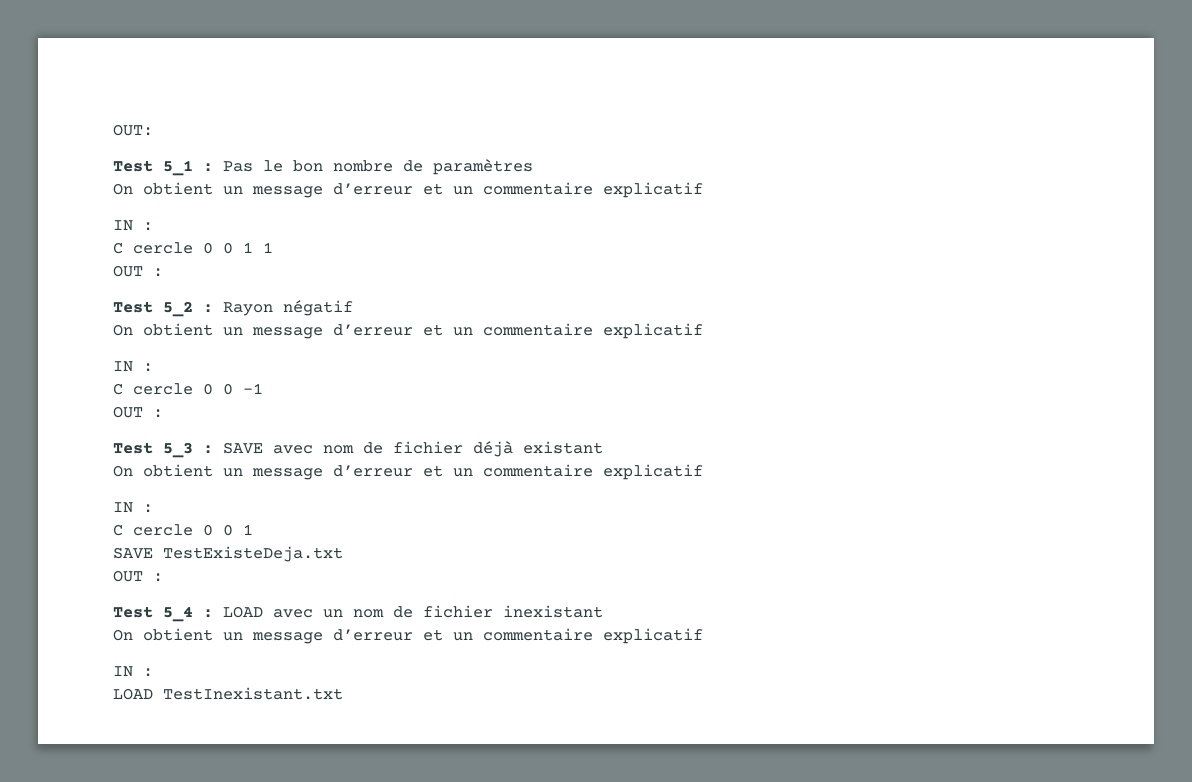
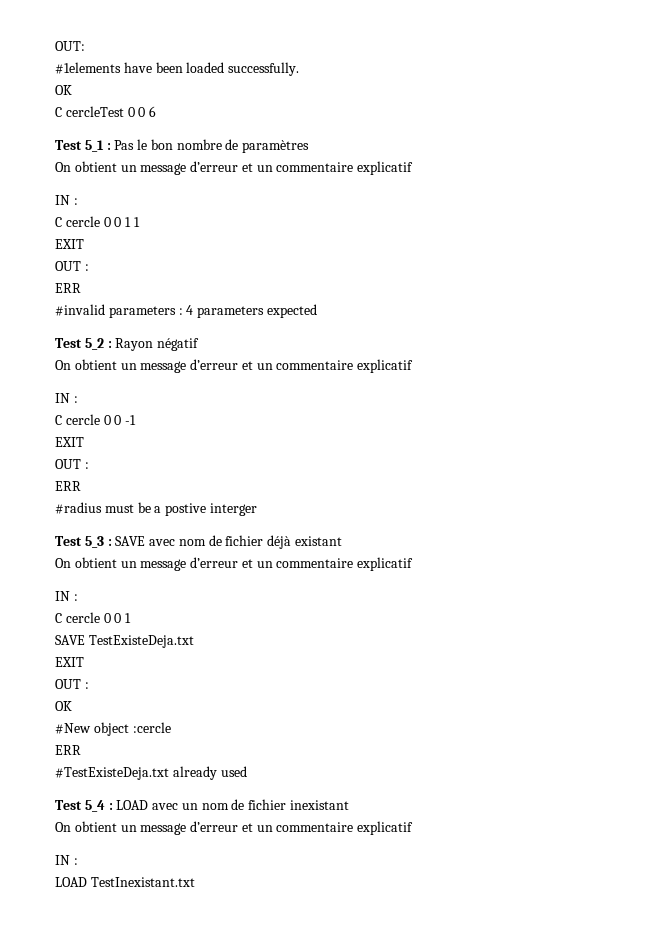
(153, 130) none -> [55,62,300,76] [55,85,72,95] [55,106,157,117] // #1elements have been loaded successfully. // OK // C cercleTest 0 0 6
[113,265,163,277] // OUT : -> [55,239,84,249] [55,261,89,271] [55,283,81,293] [55,304,317,318] // EXIT // OUT : // ERR // #invalid parameters : 4 parameters expected
[113,406,163,418] // OUT : -> [55,437,84,447] [55,459,89,469] [55,481,81,491] [55,502,257,516] // EXIT // OUT : // ERR // #radius must be a postive interger
[113,570,163,582] // OUT : -> [55,657,84,667] [55,679,89,689] [55,701,72,711] [55,722,171,736] [55,745,81,755] [55,766,247,780] // EXIT // OUT : // OK // #New object :cercle // ERR // #TestExisteDeja.txt already used

